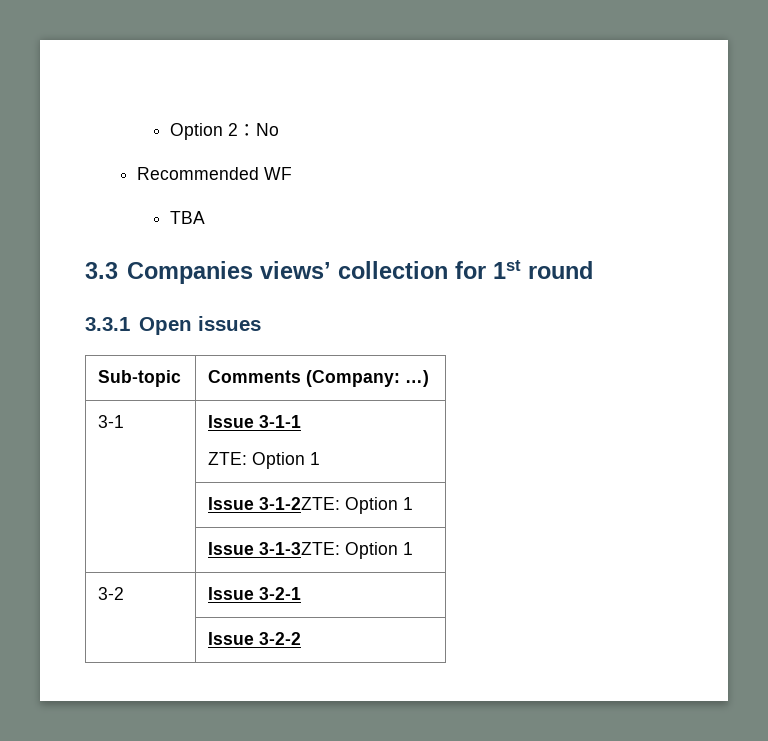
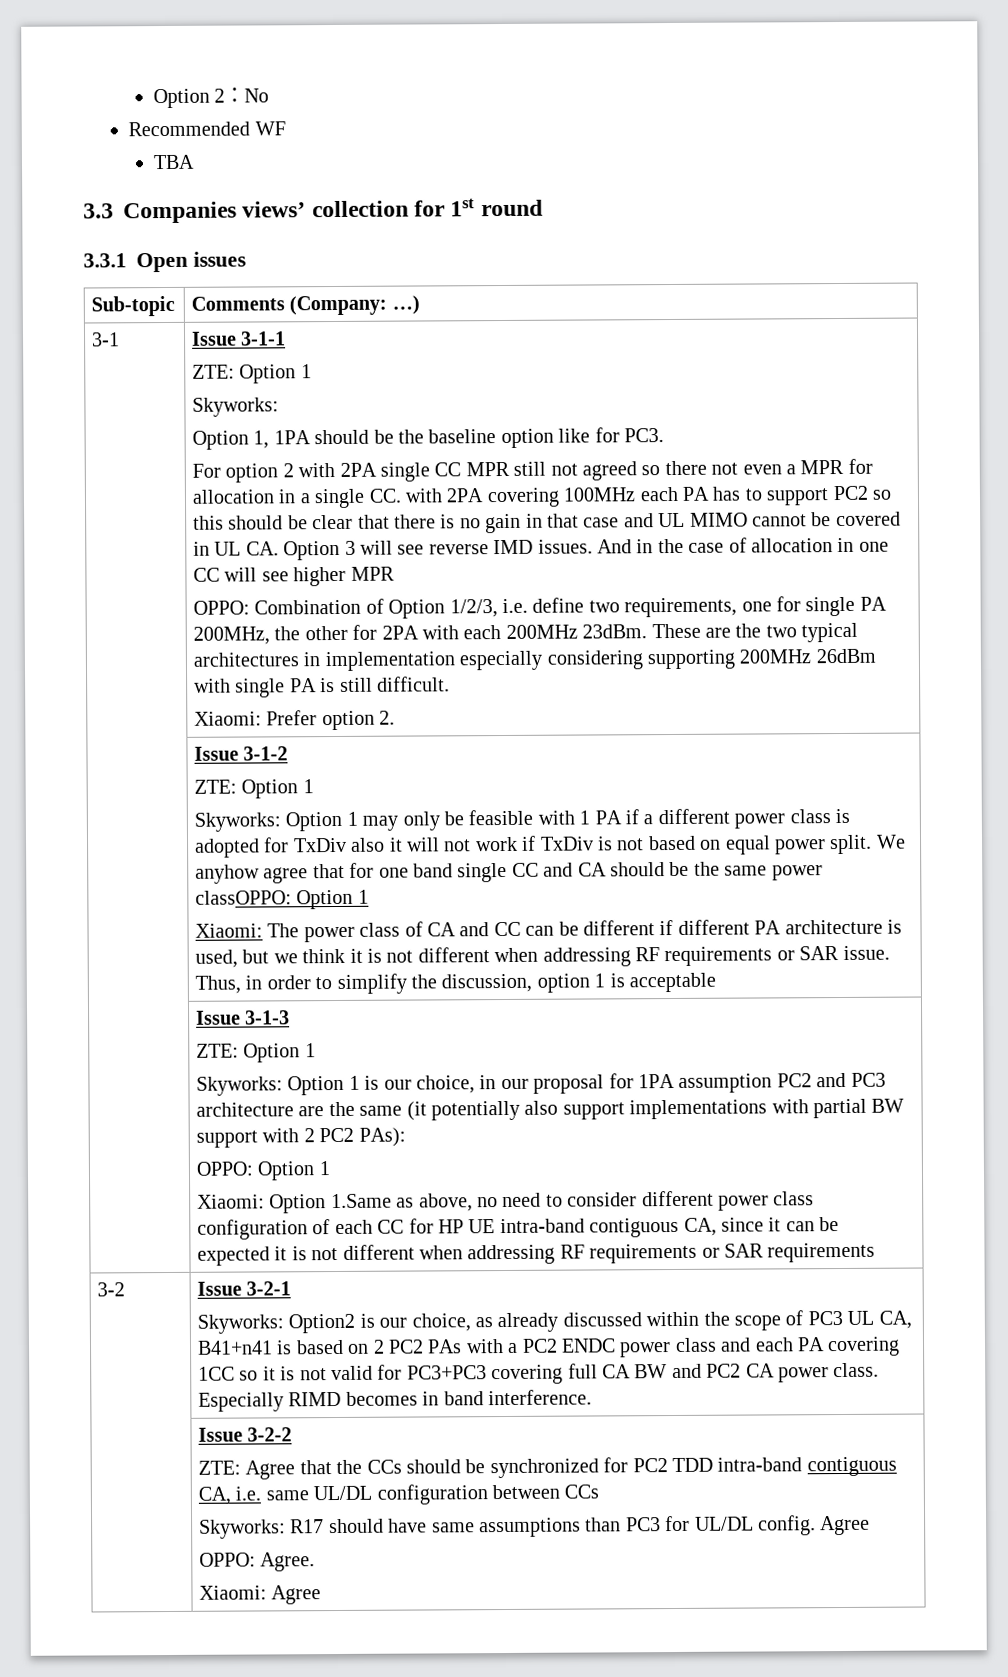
[208,497,414,514] [208,542,414,559] [98,587,125,600] [208,587,302,600] [208,632,302,645] // | Issue 3-1-2ZTE: Option 1 // | Issue 3-1-3ZTE: Option 1 // 3-2 | Issue 3-2-1 // | Issue 3-2-2 -> [192,397,280,417] [192,427,665,450] [192,458,873,483] [192,485,892,509] [193,511,901,534] [193,537,889,561] [193,566,395,587] [193,596,887,619] [193,622,859,645] [193,648,876,672] [194,676,451,698] [194,710,396,731] [194,746,289,761] [194,779,314,799] [194,808,851,832] [194,834,906,858] [195,861,823,884] [195,889,369,910] [195,919,903,943] [195,945,890,968] [195,972,717,994] [196,1010,291,1025] [196,1043,316,1063] [196,1072,886,1096] [196,1098,905,1121] [196,1127,406,1148] [196,1161,330,1181] [197,1190,815,1214] [197,1217,840,1240] [197,1242,876,1266] [97,1282,126,1297] [197,1281,292,1296] [197,1310,912,1334] [197,1336,901,1358] [198,1362,880,1385] [198,1389,593,1412] [198,1427,293,1442] [198,1456,897,1480] [198,1484,600,1505] [199,1515,871,1539] [199,1552,316,1572] [199,1585,322,1605] // Skyworks: // Option 1, 1PA should be the baseline option like for PC3. // For option 2 with 2PA single CC MPR still not agreed so there not even a MPR for allocation in a single CC. with 2PA covering 100MHz each PA has to support PC2 so this should be clear that there is no gain in that case and UL MIMO cannot be covered in UL CA. Option 3 will see reverse IMD issues. And in the case of allocation in one CC will see higher MPR // OPPO: Combination of Option 1/2/3, i.e. define two requirements, one for single PA 200MHz, the other for 2PA with each 200MHz 23dBm. These are the two typical architectures in implementation especially considering supporting 200MHz 26dBm with single PA is still difficult. // Xiaomi: Prefer option 2. // | Issue 3-1-2 // ZTE: Option 1 // Skyworks: Option 1 may only be feasible with 1 PA if a different power class is adopted for TxDiv also it will not work if TxDiv is not based on equal power split. We anyhow agree that for one band single CC and CA should be the same power classOPPO: Option 1 // Xiaomi: The power class of CA and CC can be different if different PA architecture is used, but we think it is not different when addressing RF requirements or SAR issue. Thus, in order to simplify the discussion, option 1 is acceptable // | Issue 3-1-3 // ZTE: Option 1 // Skyworks: Option 1 is our choice, in our proposal for 1PA assumption PC2 and PC3 architecture are the same (it potentially also support implementations with partial BW support with 2 PC2 PAs): // OPPO: Option 1 // Xiaomi: Option 1.Same as above, no need to consider different power class configuration of each CC for HP UE intra-band contiguous CA, since it can be expected it is not different when addressing RF requirements or SAR requirements // 3-2 | Issue 3-2-1 // Skyworks: Option2 is our choice, as already discussed within the scope of PC3 UL CA, B41+n41 is based on 2 PC2 PAs with a PC2 ENDC power class and each PA covering 1CC so it is not valid for PC3+PC3 covering full CA BW and PC2 CA power class. Especially RIMD becomes in band interference. // | Issue 3-2-2 // ZTE: Agree that the CCs should be synchronized for PC2 TDD intra-band contiguous CA, i.e. same UL/DL configuration between CCs // Skyworks: R17 should have same assumptions than PC3 for UL/DL config. Agree // OPPO: Agree. // Xiaomi: Agree

